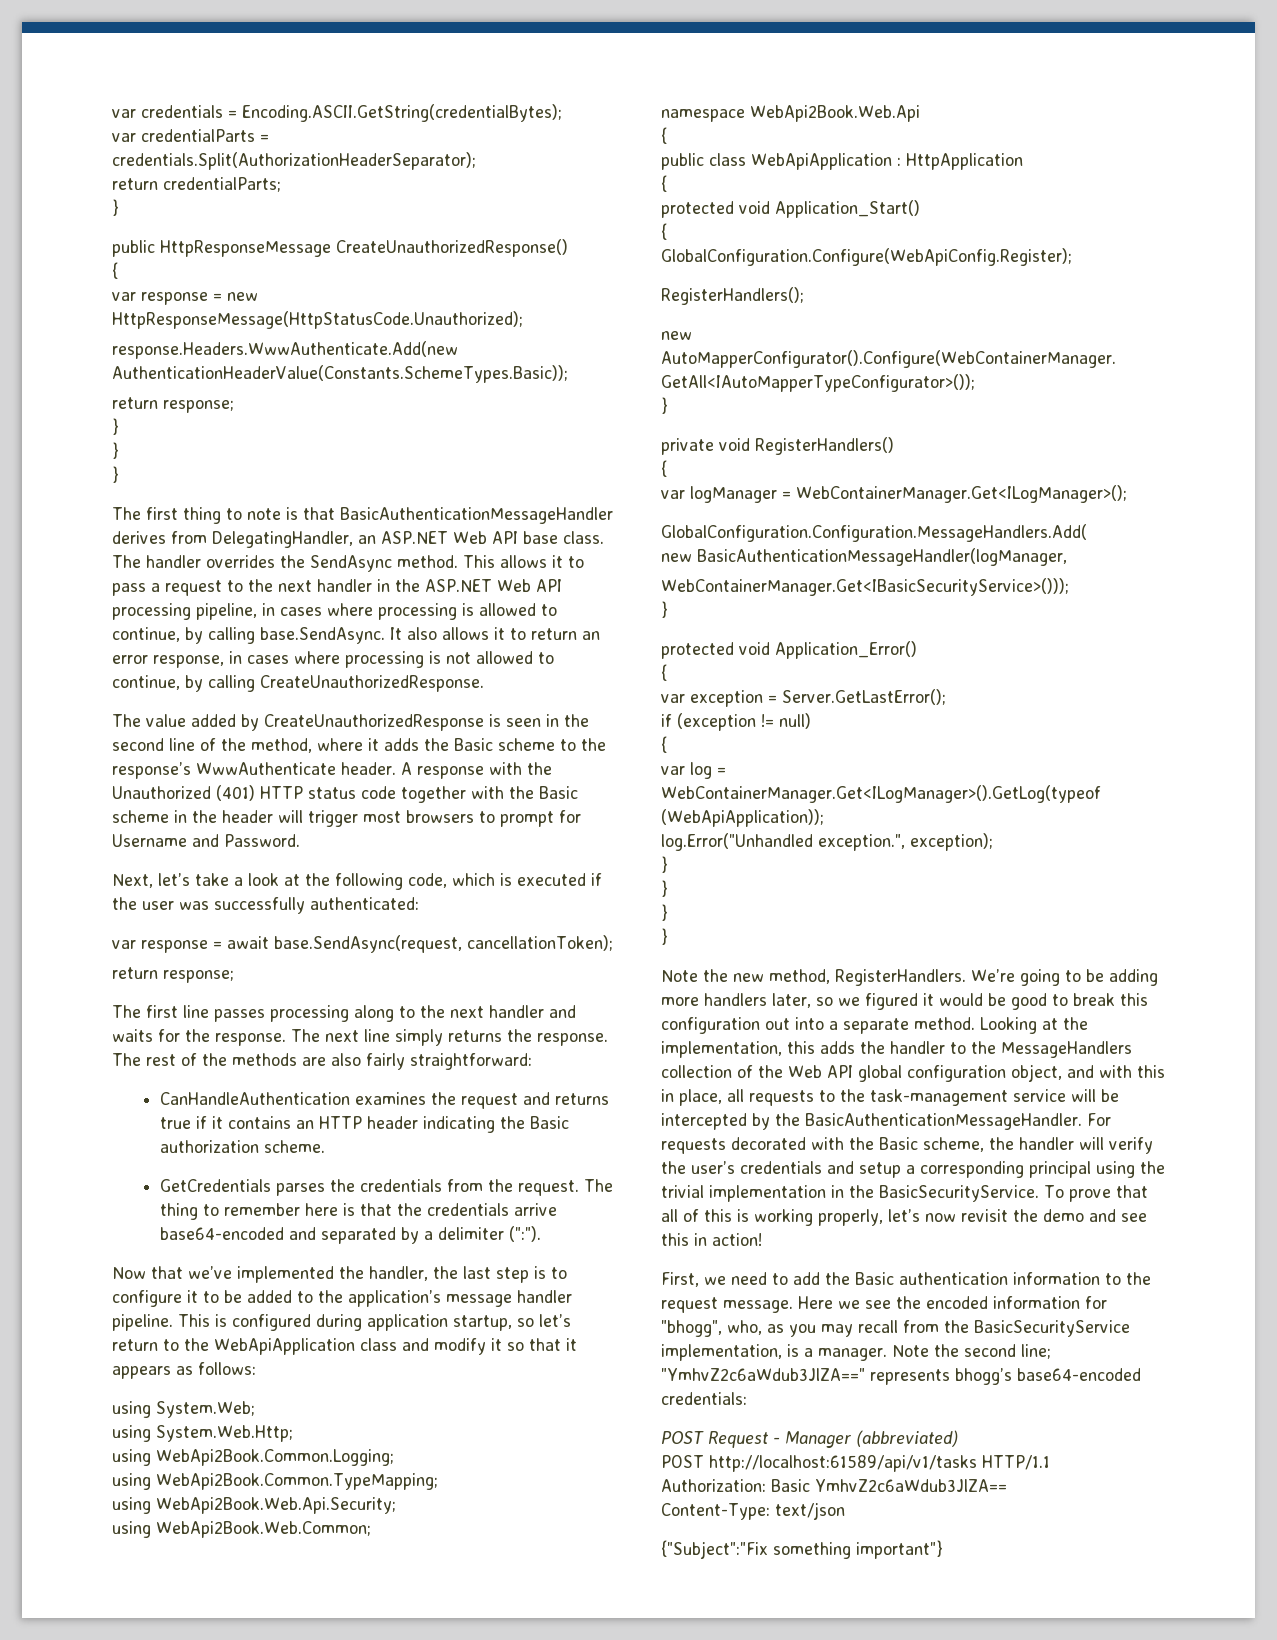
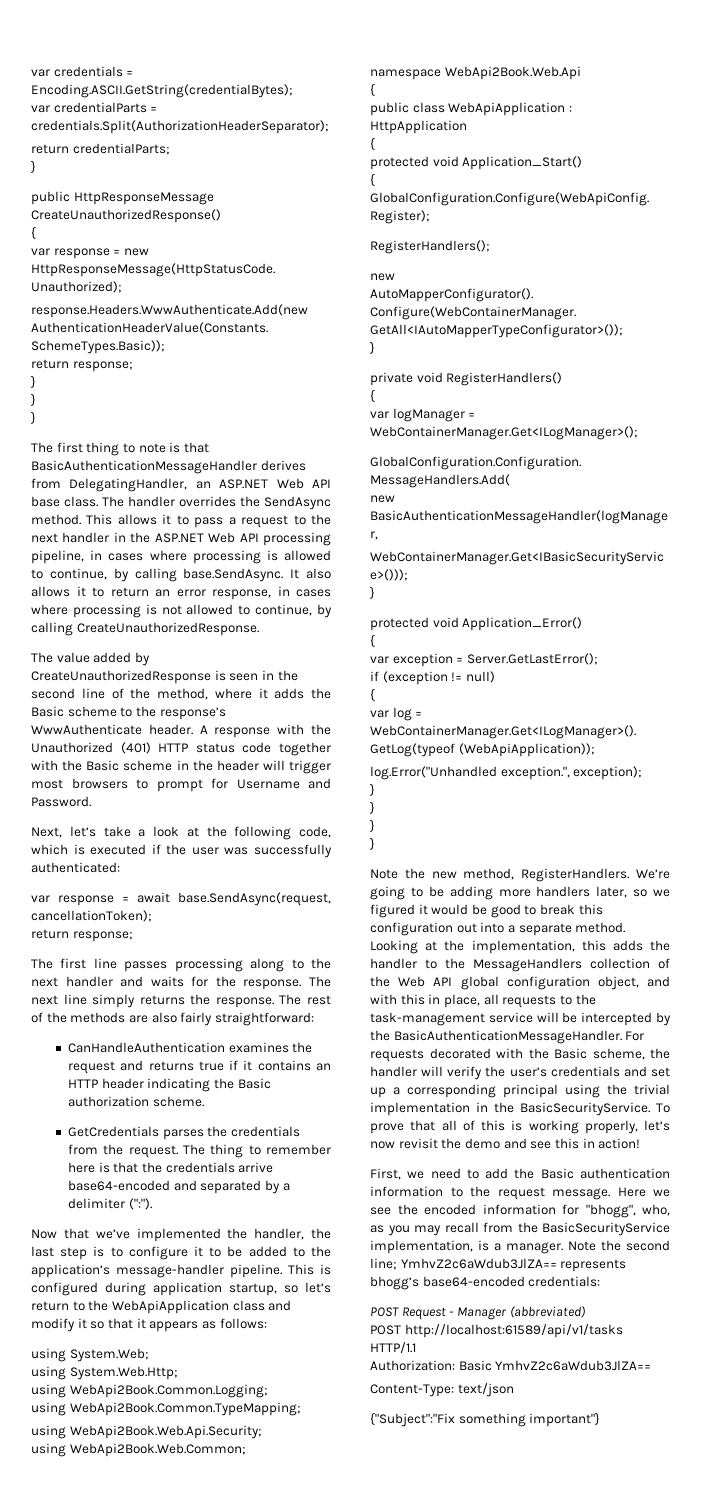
[446,1290,572,1307] message handler -> [116,1264,224,1278] message-handler
[859,1162,901,1178] setup -> [651,1067,670,1077] [370,1087,386,1098] set up
[661,1368,865,1381] "YmhvZ2c6aWdub3JlZA==" -> [400,1258,557,1269] YmhvZ2c6aWdub3JlZA==

